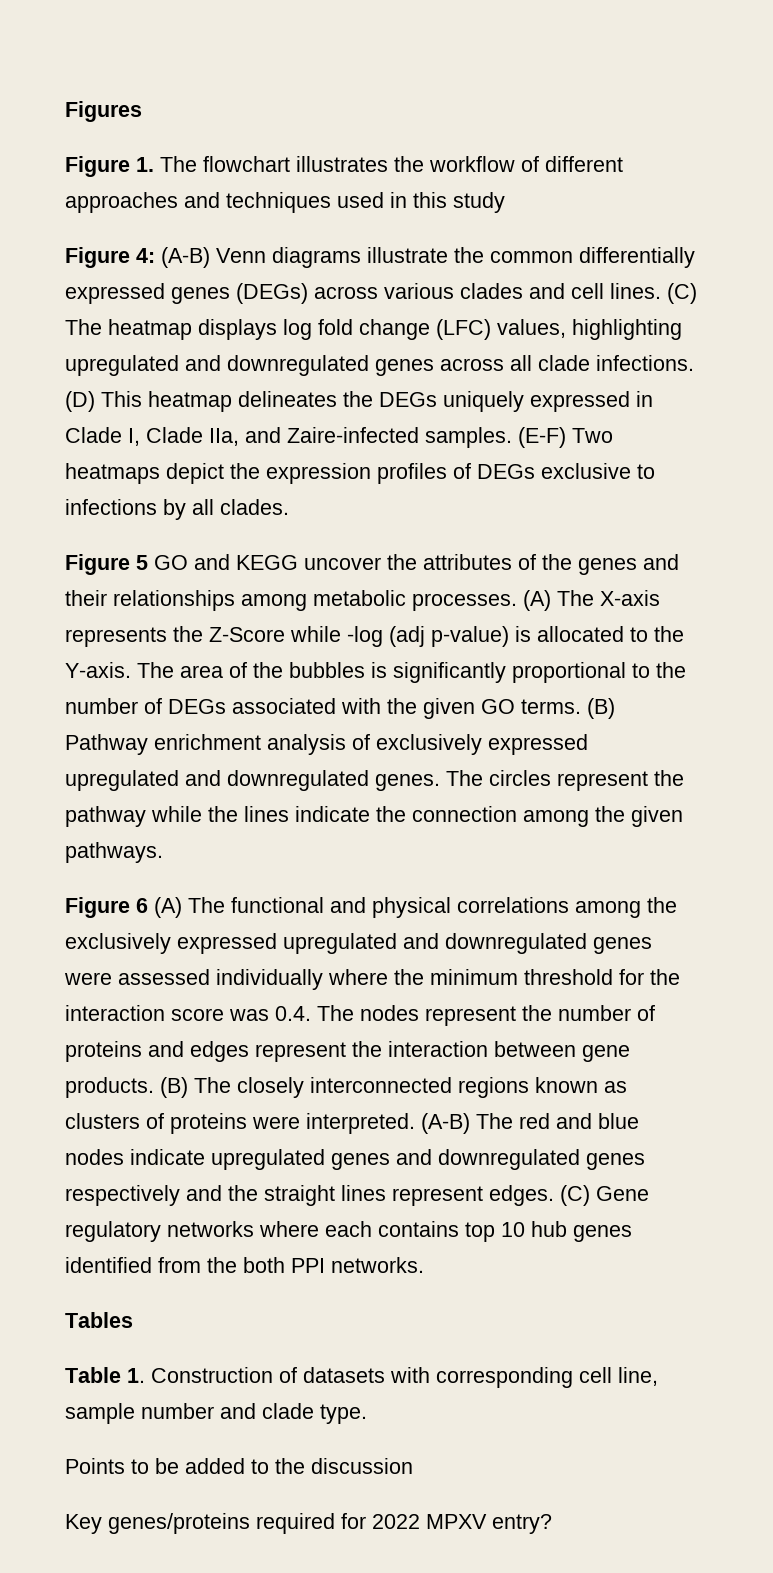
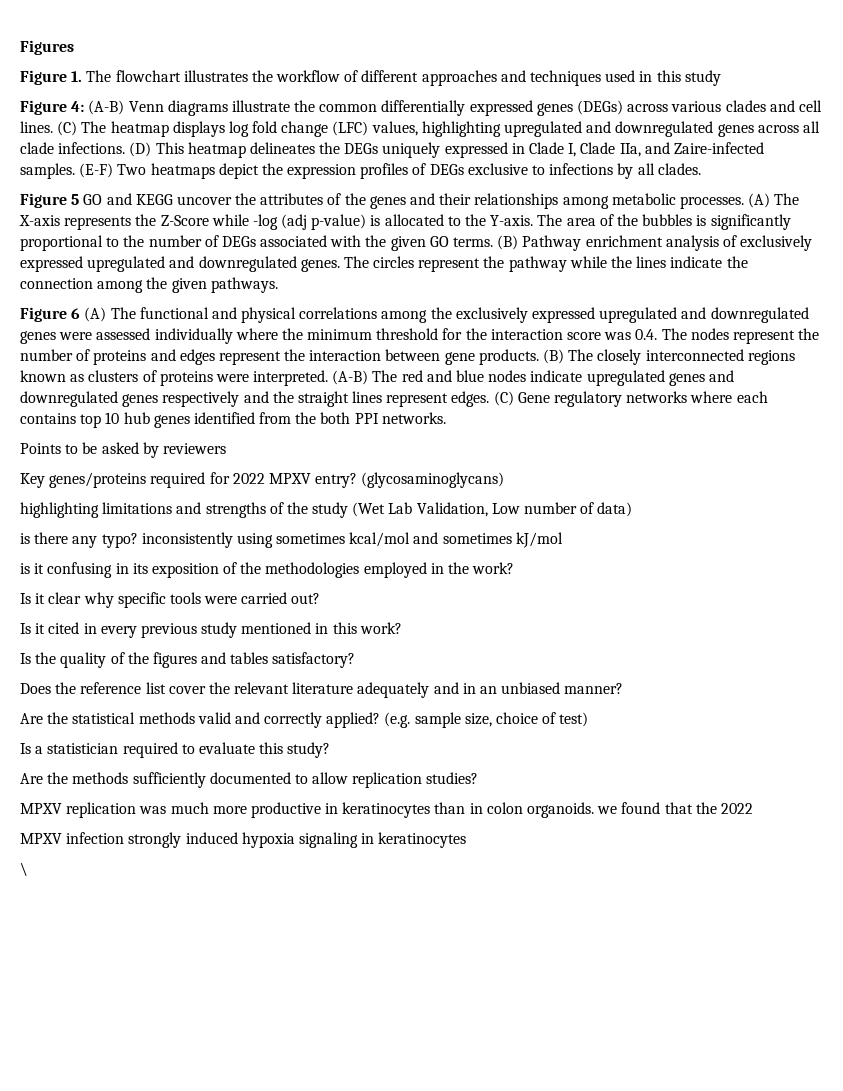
[65,1312,133,1328] [65,1367,658,1388] [65,1403,367,1424] // Tables // Table 1. Construction of datasets with corresponding cell line, sample number and clade type. -> (446, 418) none
[185,1458,413,1474] added to the discussion -> [101,442,226,458] asked by reviewers
(552, 1524) none -> [361,472,505,488] [20,502,633,518] [20,532,563,548] [20,562,515,578] [20,592,321,608] [20,622,402,638] [20,652,356,668] [20,682,624,698] [20,712,589,728] [20,742,331,758] [20,772,479,788] [20,802,753,818] [20,832,467,848] [20,862,28,876] (glycosaminoglycans) // highlighting limitations and strengths of the study (Wet Lab Validation, Low number of data) // is there any typo? inconsistently using sometimes kcal/mol and sometimes kJ/mol // is it confusing in its exposition of the methodologies employed in the work? // Is it clear why specific tools were carried out? // Is it cited in every previous study mentioned in this work? // Is the quality of the figures and tables satisfactory? // Does the reference list cover the relevant literature adequately and in an unbiased manner? // Are the statistical methods valid and correctly applied? (e.g. sample size, choice of test) // Is a statistician required to evaluate this study? // Are the methods sufficiently documented to allow replication studies? // MPXV replication was much more productive in keratinocytes than in colon organoids. we found that the 2022 // MPXV infection strongly induced hypoxia signaling in keratinocytes // \

